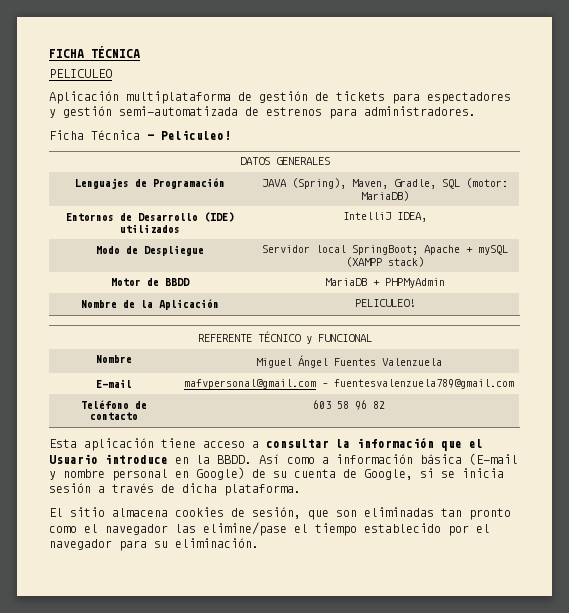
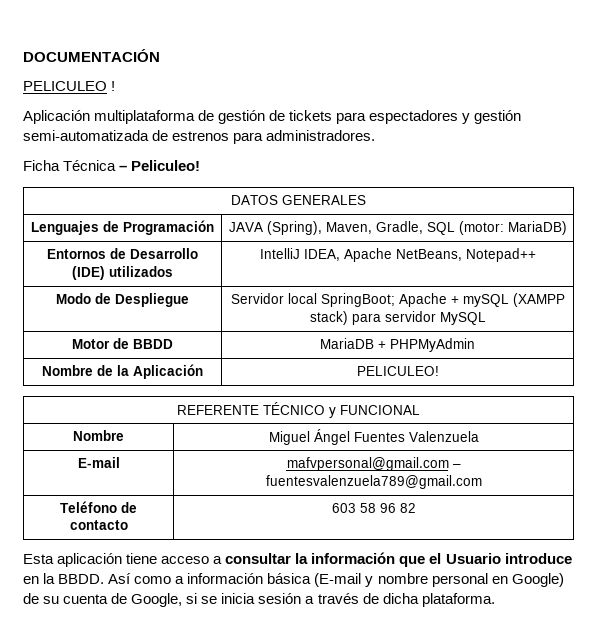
[49,46,140,58] FICHA TÉCNICA -> [23,49,160,62] DOCUMENTACIÓN
(112, 73) none -> [111,81,116,91] !
(427, 217) none -> [343,248,536,262] Apache NetBeans, Notepad++
(424, 262) none -> [351,311,486,325] para servidor MySQL
[49,507,511,520] [49,522,490,536] [49,538,259,551] // El sitio almacena cookies de sesión, que son eliminadas tan pronto como el navegador las elimine/pase el tiempo establecido por el navegador para su eliminación. -> (495, 600) none

